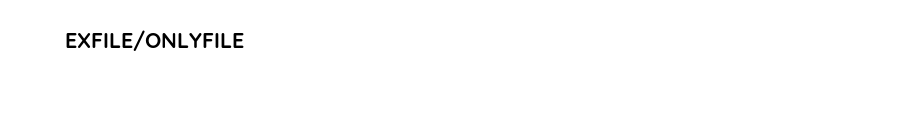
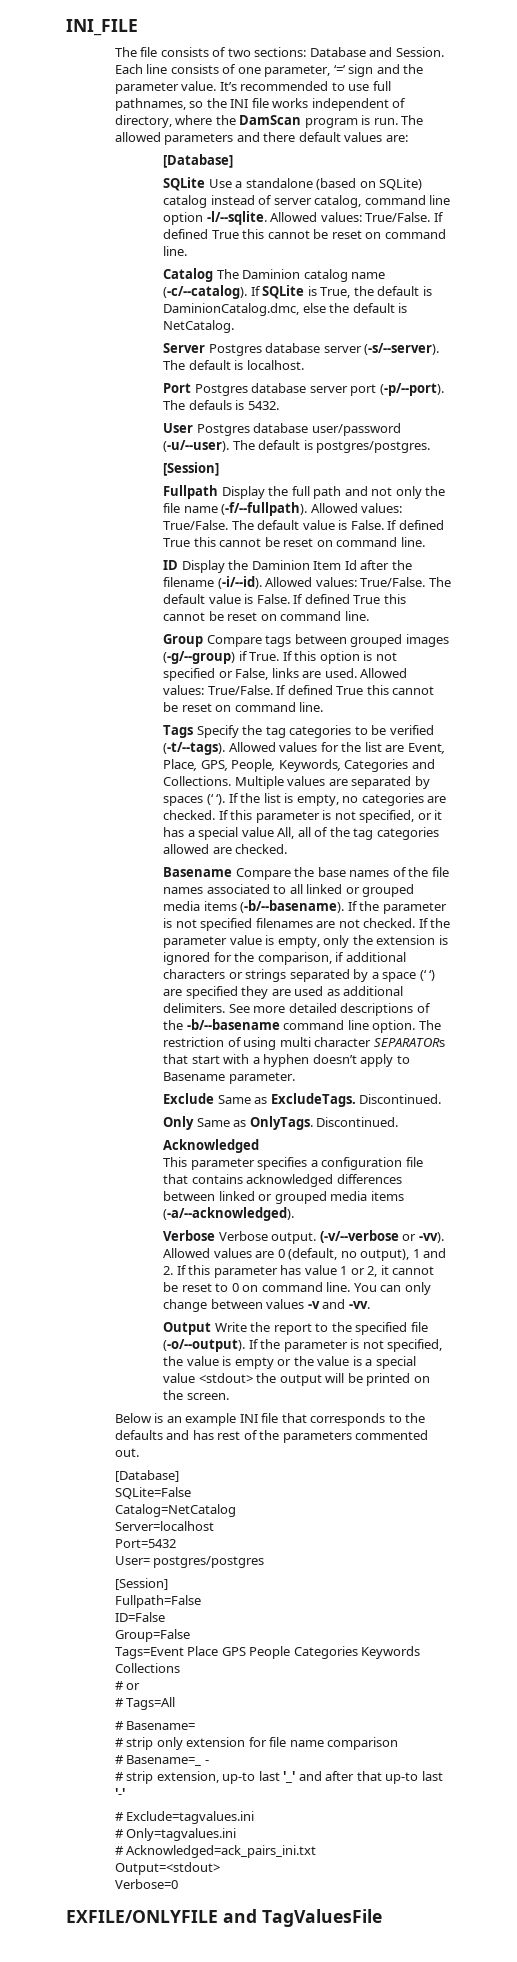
[65,30,244,51] EXFILE/ONLYFILE -> [66,19,138,36] [114,47,444,57] [114,64,424,77] [114,81,391,94] [114,98,407,111] [114,115,424,128] [114,132,408,145] [163,154,234,168] [163,177,423,191] [163,195,451,208] [163,211,444,225] [163,229,446,239] [163,246,188,256] [163,268,386,282] [163,285,432,299] [163,303,408,316] [163,320,235,333] [163,343,440,356] [163,360,304,370] [163,383,444,396] [163,400,279,410] [163,423,401,436] [163,440,431,453] [163,462,220,476] [163,485,446,499] [163,502,403,516] [163,520,444,530] [163,537,425,547] [163,560,412,573] [163,576,451,589] [163,594,406,604] [163,611,369,621] [163,634,449,647] [163,651,397,664] [163,668,408,681] [163,685,435,695] [163,702,324,712] [163,725,434,738] [163,742,445,755] [163,759,435,772] [163,776,430,789] [163,793,447,806] [163,810,443,823] [163,827,439,840] [163,844,288,854] [163,867,449,880] [163,884,415,897] [163,900,447,914] [163,918,451,931] [163,935,448,948] [163,952,406,965] [163,969,436,982] [163,986,404,999] [163,1003,431,1016] [163,1019,441,1033] [163,1037,445,1050] [163,1054,410,1067] [163,1072,295,1084] [163,1093,442,1107] [163,1116,399,1130] [163,1139,260,1153] [163,1157,423,1170] [163,1174,402,1187] [163,1191,404,1204] [163,1207,295,1221] [163,1230,444,1244] [163,1248,447,1261] [163,1265,435,1278] [163,1282,431,1295] [163,1299,370,1312] [163,1322,428,1335] [163,1339,443,1352] [163,1356,416,1369] [163,1373,430,1386] [163,1390,229,1400] [114,1413,426,1426] [114,1430,429,1443] [114,1448,139,1457] [114,1470,179,1482] [114,1487,191,1499] [114,1504,236,1517] [114,1521,214,1531] [114,1539,176,1548] [114,1556,265,1568] [114,1578,168,1590] [114,1595,201,1608] [114,1612,165,1622] [114,1629,190,1642] [114,1646,421,1659] [114,1663,180,1673] [114,1681,141,1690] [114,1697,176,1710] [114,1721,196,1730] [114,1737,399,1750] [114,1755,209,1766] [114,1771,443,1784] [114,1788,125,1798] [114,1811,255,1824] [114,1828,237,1841] [114,1845,317,1858] [114,1862,220,1875] [114,1879,178,1889] [66,1909,382,1927] INI_FILE // The file consists of two sections: Database and Session. Each line consists of one parameter, ‘=’ sign and the parameter value. It’s recommended to use full pathnames, so the INI file works independent of directory, where the DamScan program is run. The allowed parameters and there default values are: // [Database] // SQLite Use a standalone (based on SQLite) catalog instead of server catalog, command line option -l/--sqlite. Allowed values: True/False. If defined True this cannot be reset on command line. // Catalog The Daminion catalog name (-c/--catalog). If SQLite is True, the default is DaminionCatalog.dmc, else the default is NetCatalog. // Server Postgres database server (-s/--server). The default is localhost. // Port Postgres database server port (-p/--port). The defauls is 5432. // User Postgres database user/password (-u/--user). The default is postgres/postgres. // [Session] // Fullpath Display the full path and not only the file name (-f/--fullpath). Allowed values: True/False. The default value is False. If defined True this cannot be reset on command line. // ID Display the Daminion Item Id after the filename (-i/--id). Allowed values: True/False. The default value is False. If defined True this cannot be reset on command line. // Group Compare tags between grouped images (-g/--group) if True. If this option is not specified or False, links are used. Allowed values: True/False. If defined True this cannot be reset on command line. // Tags Specify the tag categories to be verified (-t/--tags). Allowed values for the list are Event, Place, GPS, People, Keywords, Categories and Collections. Multiple values are separated by spaces (‘ ‘). If the list is empty, no categories are checked. If this parameter is not specified, or it has a special value All, all of the tag categories allowed are checked. // Basename Compare the base names of the file names associated to all linked or grouped media items (-b/--basename). If the parameter is not specified filenames are not checked. If the parameter value is empty, only the extension is ignored for the comparison, if additional characters or strings separated by a space (‘ ‘) are specified they are used as additional delimiters. See more detailed descriptions of the -b/--basename command line option. The restriction of using multi character SEPARATORs that start with a hyphen doesn’t apply to Basename parameter. // Exclude Same as ExcludeTags. Discontinued. // Only Same as OnlyTags. Discontinued. // Acknowledged // This parameter specifies a configuration file that contains acknowledged differences between linked or grouped media items (-a/--acknowledged). // Verbose Verbose output. (-v/--verbose or -vv). Allowed values are 0 (default, no output), 1 and 2. If this parameter has value 1 or 2, it cannot be reset to 0 on command line. You can only change between values -v and -vv. // Output Write the report to the specified file (-o/--output). If the parameter is not specified, the value is empty or the value is a special value <stdout> the output will be printed on the screen. // Below is an example INI file that corresponds to the defaults and has rest of the parameters commented out. // [Database] // SQLite=False // Catalog=NetCatalog // Server=localhost // Port=5432 // User= postgres/postgres // [Session] // Fullpath=False // ID=False // Group=False // Tags=Event Place GPS People Categories Keywords Collections // # or // # Tags=All // # Basename= // # strip only extension for file name comparison // # Basename=_ - // # strip extension, up-to last '_' and after that up-to last '-' // # Exclude=tagvalues.ini // # Only=tagvalues.ini // # Acknowledged=ack_pairs_ini.txt // Output=<stdout> // Verbose=0 // EXFILE/ONLYFILE and TagValuesFile

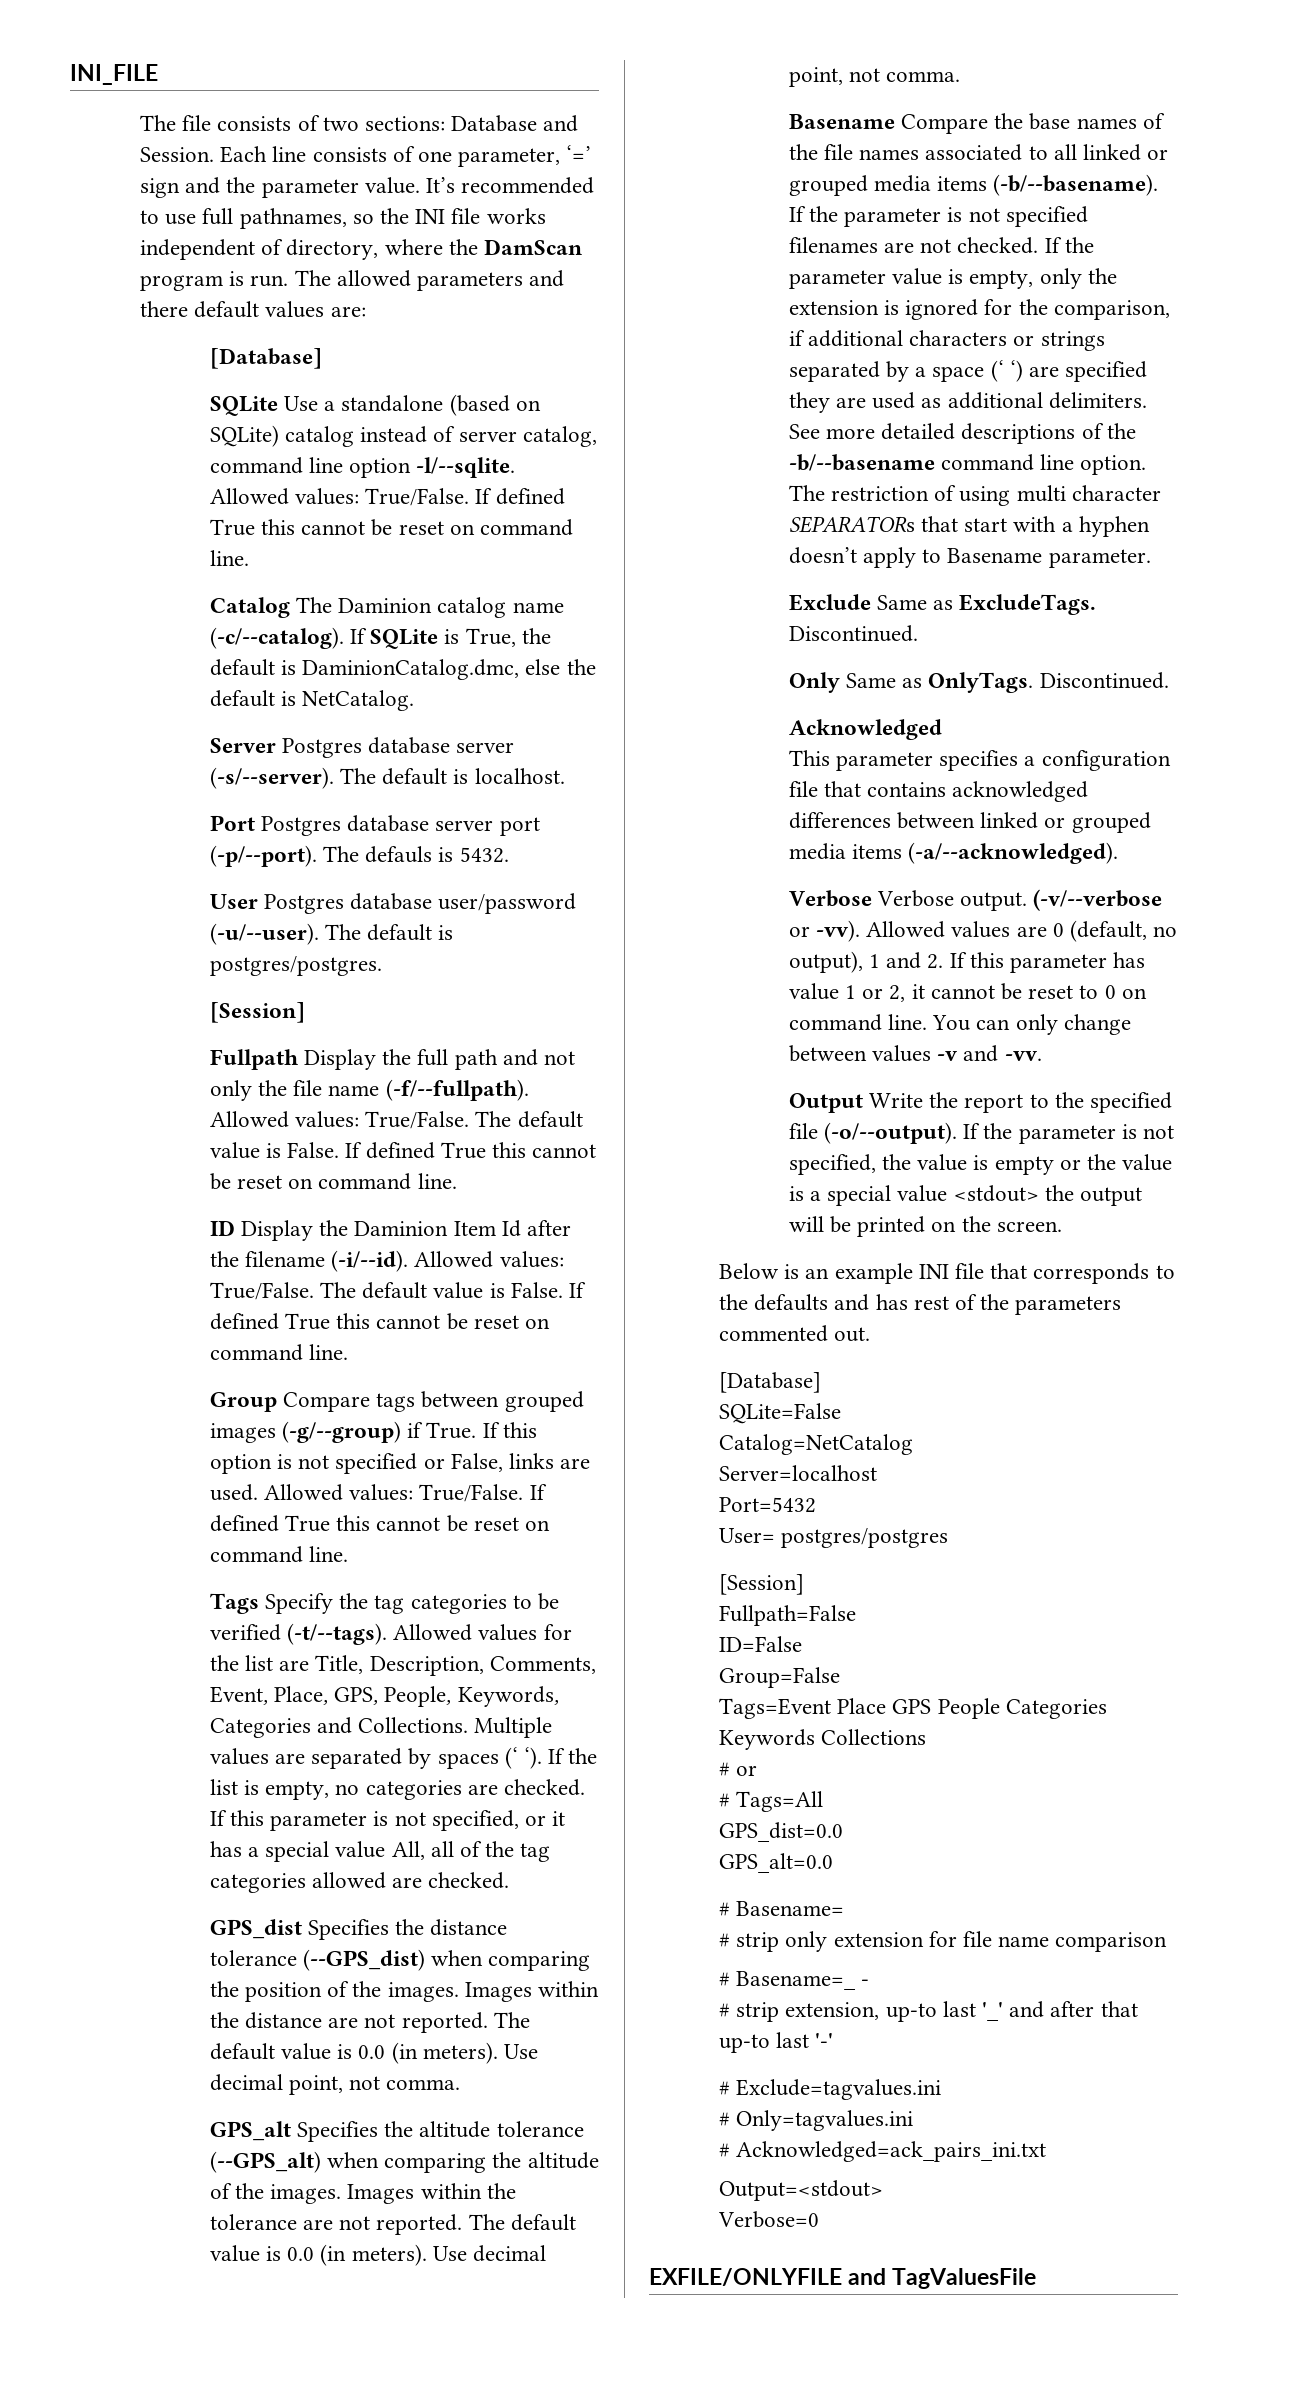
(405, 748) none -> [315,1655,596,1676] Title, Description, Comments,
(288, 849) none -> [209,1919,508,1940] [209,1949,591,1971] [209,1981,600,2002] [209,2012,530,2033] [209,2042,539,2064] [209,2074,461,2095] [209,2121,584,2142] [209,2151,599,2173] [209,2183,516,2204] [209,2214,576,2235] [209,2244,547,2266] [788,67,961,87] // GPS_dist Specifies the distance tolerance (--GPS_dist) when comparing the position of the images. Images within the distance are not reported. The default value is 0.0 (in meters). Use decimal point, not comma. // GPS_alt Specifies the altitude tolerance (--GPS_alt) when comparing the altitude of the images. Images within the tolerance are not reported. The default value is 0.0 (in meters). Use decimal point, not comma.
(176, 1703) none -> [718,1822,843,1842] [718,1853,833,1873] // GPS_dist=0.0 // GPS_alt=0.0

